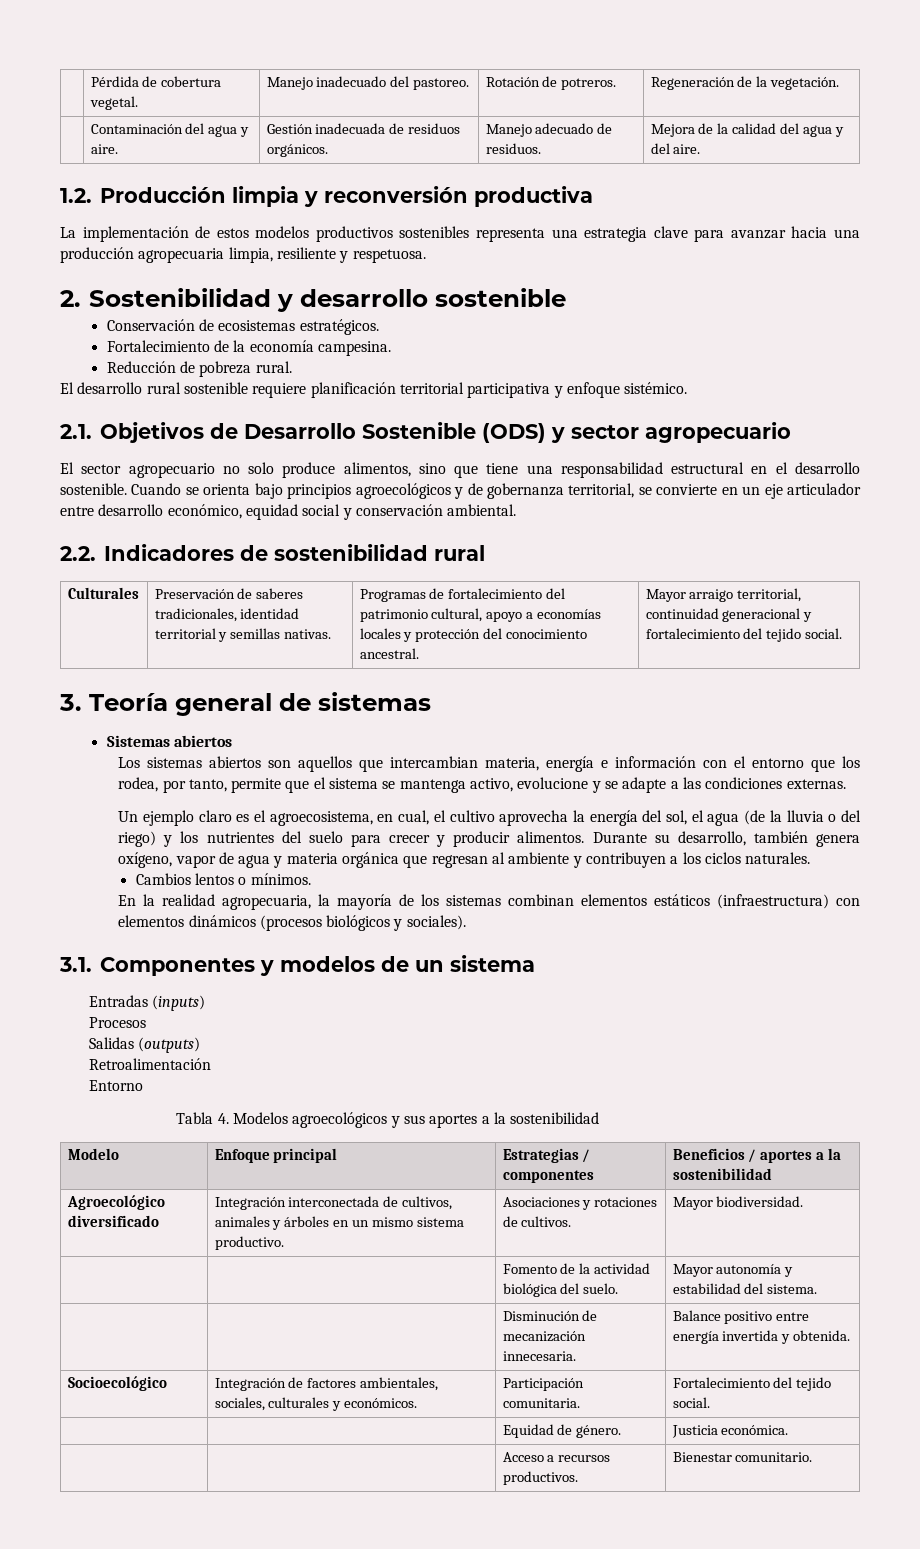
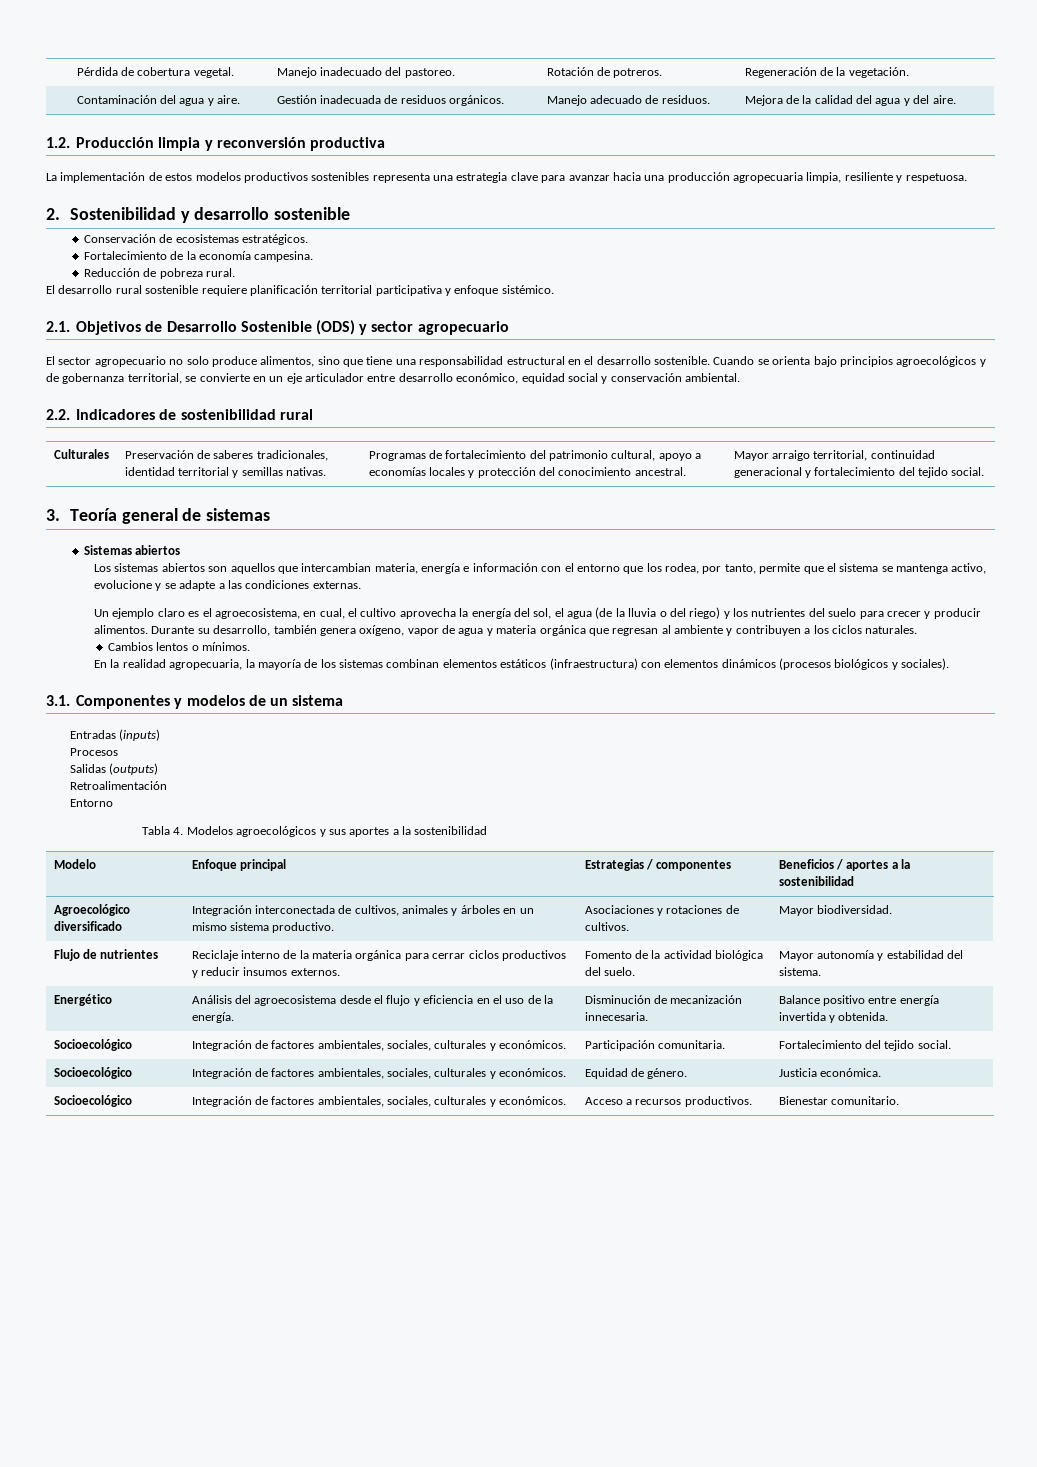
(804, 1201) | -> [53,949,159,961] [191,950,566,961] [191,967,340,978] Flujo de nutrientes | Reciclaje interno de la materia orgánica para cerrar ciclos productivos y reducir insumos externos.
(818, 1289) | -> [53,994,112,1006] [191,995,554,1006] [191,1012,234,1023] Energético | Análisis del agroecosistema desde el flujo y eficiencia en el uso de la energía.
(710, 1402) | -> [53,1067,132,1079] [191,1068,567,1079] Socioecológico | Integración de factores ambientales, sociales, culturales y económicos.
(789, 1430) | -> [53,1095,132,1107] [191,1096,567,1107] Socioecológico | Integración de factores ambientales, sociales, culturales y económicos.

